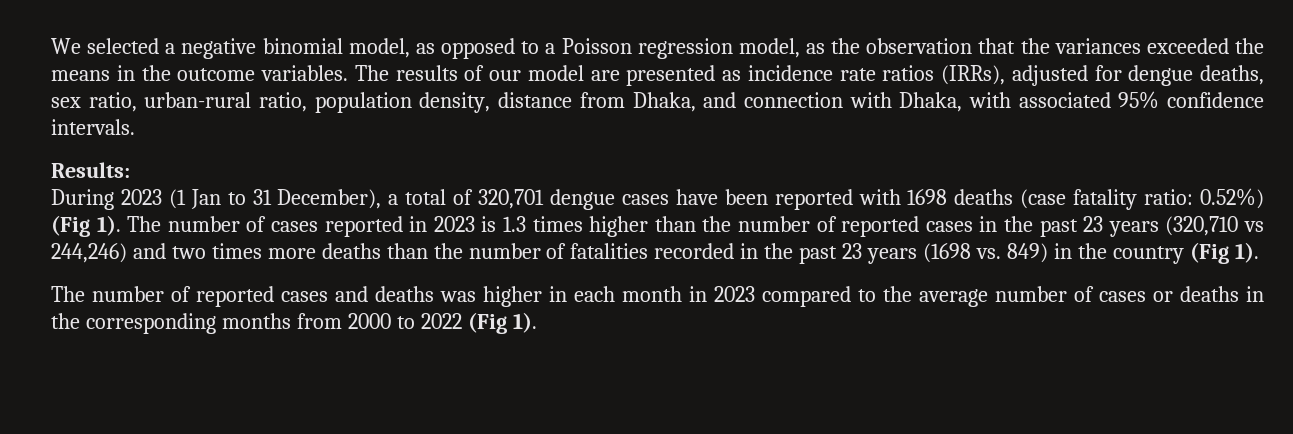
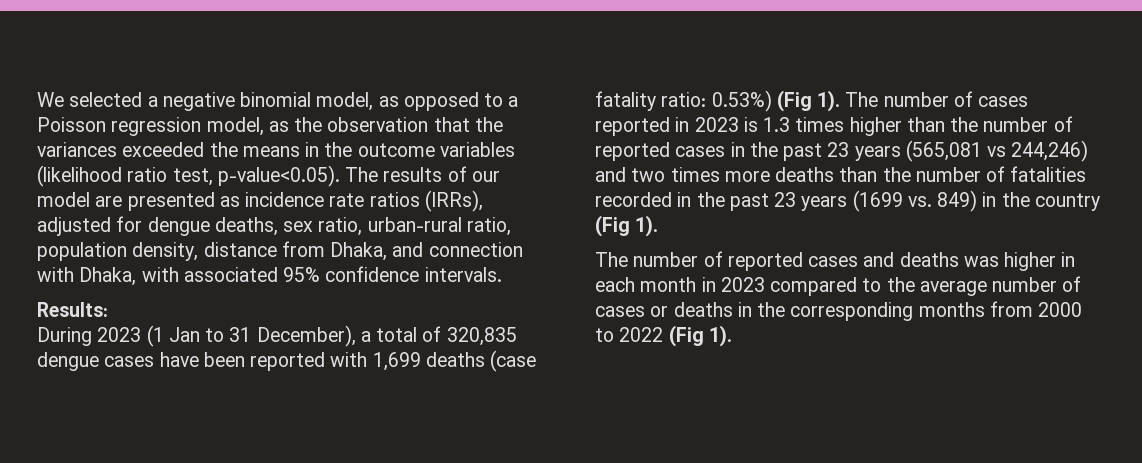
[261,65,348,81] variables. -> [439,142,515,157] [37,165,340,187] variables (likelihood ratio test, p-value<0.05).
[478,189,545,209] 320,701 -> [446,327,517,346] 320,835
[907,189,948,205] 1698 -> [372,352,421,371] 1,699
[1199,188,1264,209] 0.52%) -> [711,90,772,112] 0.53%)
[1165,216,1239,236] (320,710 -> [905,140,982,162] (565,081
[922,243,971,263] (1698 -> [852,190,903,212] (1699

